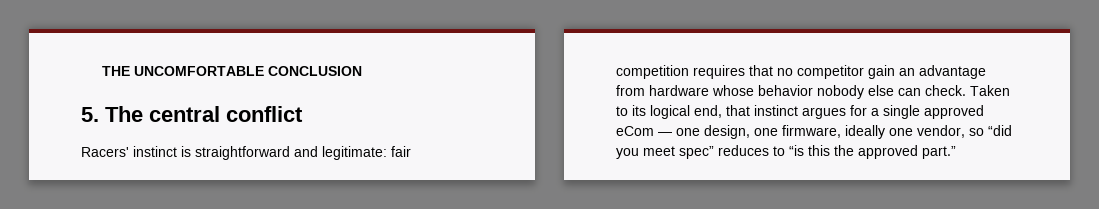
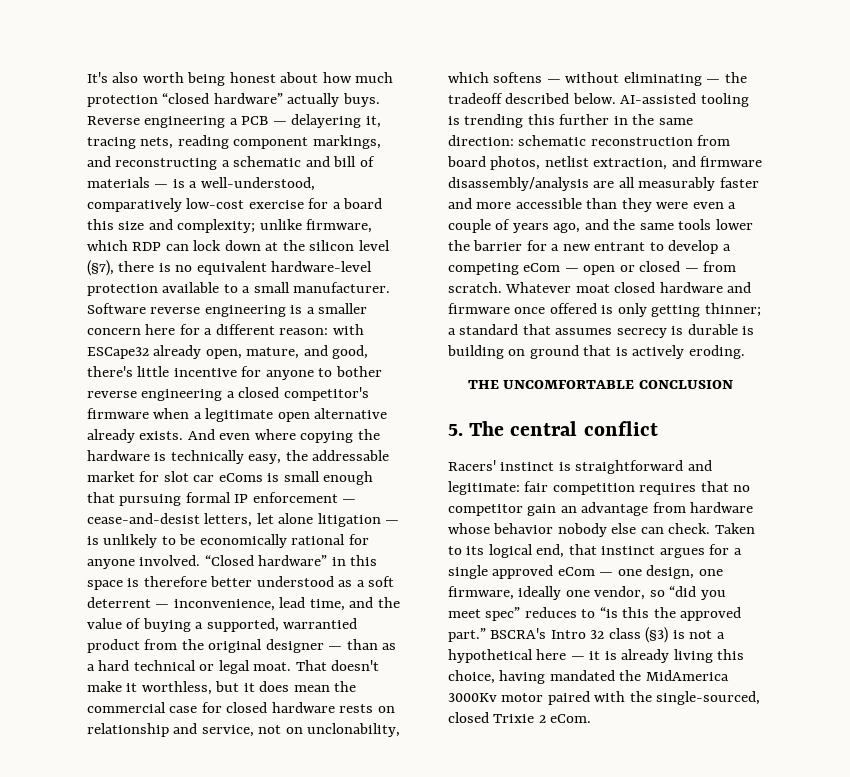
(101, 71) none -> [87,72,394,86] [87,93,380,107] [87,114,381,128] [87,135,381,149] [87,156,375,170] [87,177,315,191] [87,198,383,212] [87,219,373,233] [87,240,390,251] [87,260,373,276] [87,282,391,296] [87,303,368,317] [87,324,364,335] [87,345,369,359] [87,366,382,380] [87,387,369,401] [87,408,388,422] [87,429,380,443] [87,450,390,464] [87,471,374,485] [87,492,357,506] [87,513,400,527] [87,534,369,548] [87,555,378,569] [87,576,395,590] [87,597,400,611] [87,618,358,632] [87,639,397,653] [87,660,380,674] [87,681,357,695] [87,702,395,713] [87,723,401,737] [448,72,747,86] [448,93,749,107] [448,114,693,128] [448,135,731,146] [447,156,763,170] [448,177,759,191] [448,198,737,212] [448,219,753,233] [448,240,731,254] [448,261,737,275] [448,282,752,293] [448,303,761,317] [448,324,755,338] [447,345,745,359] It's also worth being honest about how much protection “closed hardware” actually buys. Reverse engineering a PCB — delayering it, tracing nets, reading component markings, and reconstructing a schematic and bill of materials — is a well-understood, comparatively low-cost exercise for a board this size and complexity; unlike firmware, which RDP can lock down at the silicon level (§7), there is no equivalent hardware-level protection available to a small manufacturer. Software reverse engineering is a smaller concern here for a different reason: with ESCape32 already open, mature, and good, there's little incentive for anyone to bother reverse engineering a closed competitor's firmware when a legitimate open alternative already exists. And even where copying the hardware is technically easy, the addressable market for slot car eComs is small enough that pursuing formal IP enforcement — cease-and-desist letters, let alone litigation — is unlikely to be economically rational for anyone involved. “Closed hardware” in this space is therefore better understood as a soft deterrent — inconvenience, lead time, and the value of buying a supported, warrantied product from the original designer — than as a hard technical or legal moat. That doesn't make it worthless, but it does mean the commercial case for closed hardware rests on relationship and service, not on unclonability, which softens — without eliminating — the tradeoff described below. AI-assisted tooling is trending this further in the same direction: schematic reconstruction from board photos, netlist extraction, and firmware disassembly/analysis are all measurably faster and more accessible than they were even a couple of years ago, and the same tools lower the barrier for a new entrant to develop a competing eCom — open or closed — from scratch. Whatever moat closed hardware and firmware once offered is only getting thinner; a standard that assumes secrecy is durable is building on ground that is actively eroding. //
(956, 152) none -> [490,627,725,643] [448,649,745,663] [448,670,729,684] [448,691,761,705] [448,712,592,723] BSCRA's Intro 32 class (§3) is not a hypothetical here — it is already living this choice, having mandated the MidAmerica 3000Kv motor paired with the single-sourced, closed Trixie 2 eCom.

